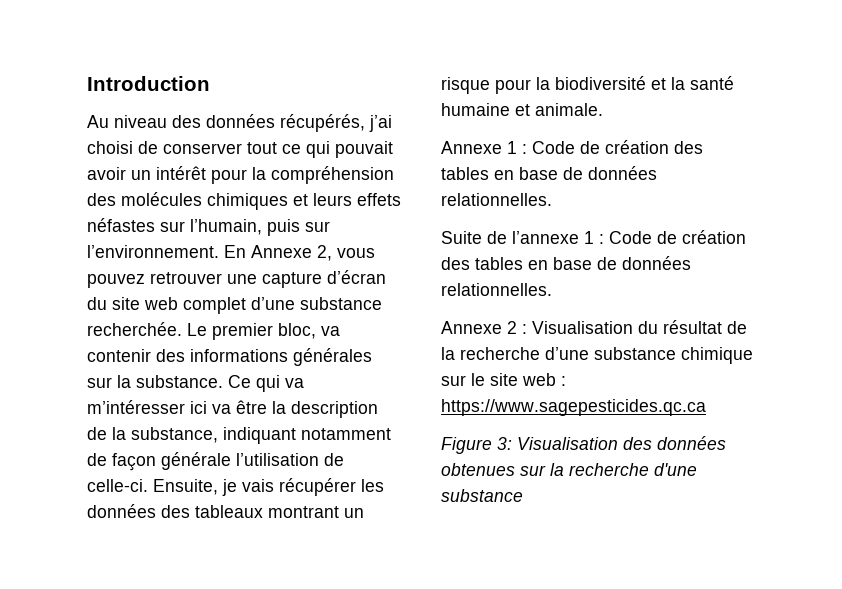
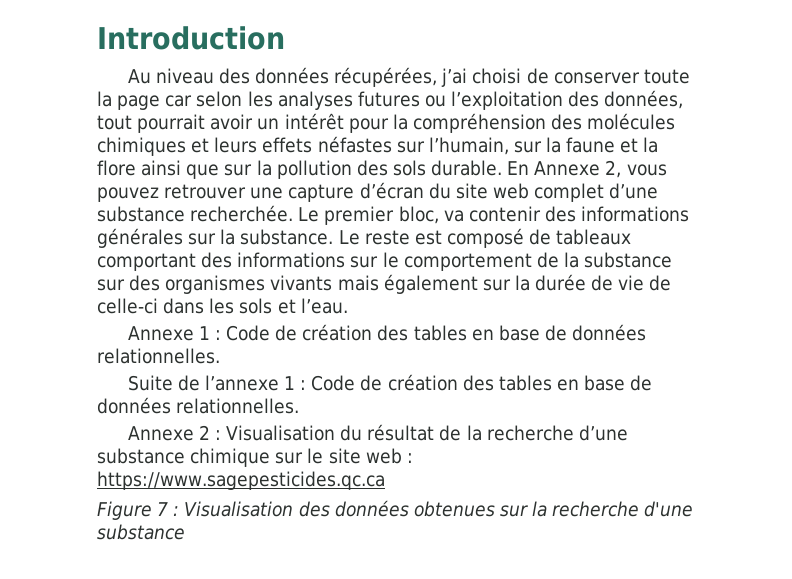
[280,114,365,132] récupérés, -> [334,67,438,87] récupérées,
[247,141,393,158] tout ce qui pouvait -> [643,69,690,84] [97,90,684,110] [97,114,206,133] toute la page car selon les analyses futures ou l’exploitation des données, tout pourrait
[267,219,330,236] [87,245,219,258] puis sur l’environnement. -> [513,137,659,153] [97,160,503,179] sur la faune et la flore ainsi que sur la pollution des sols durable.
[228,375,304,392] [87,400,378,418] [87,427,391,444] [87,452,344,471] [87,478,384,496] [87,504,364,518] [441,76,734,94] [441,103,603,116] Ce qui va m’intéresser ici va être la description de la substance, indiquant notamment de façon générale l’utilisation de celle-ci. Ensuite, je vais récupérer les données des tableaux montrant un risque pour la biodiversité et la santé humaine et animale. -> [338,228,632,248] [97,252,673,271] [97,274,672,294] [97,298,348,314] Le reste est composé de tableaux comportant des informations sur le comportement de la substance sur des organismes vivants mais également sur la durée de vie de celle-ci dans les sols et l’eau.
[497,437,512,450] 3: -> [157,502,180,516] 7 :

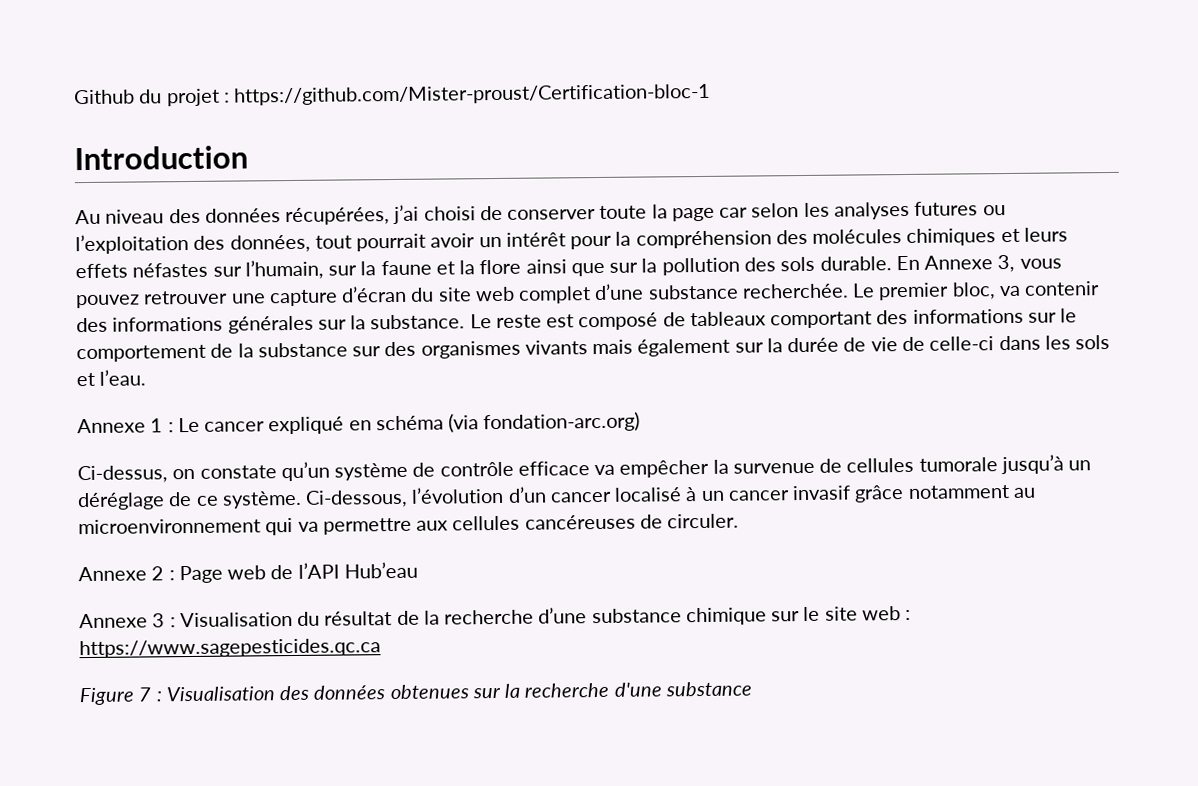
(97, 38) none -> [74,83,712,107] Github du projet : https://github.com/Mister-proust/Certification-bloc-1 //
[605,160,622,178] 2, -> [997,254,1016,273] 3,
[226,324,647,341] [97,348,220,364] [127,374,653,391] [97,397,300,414] [127,425,210,441] Code de création des tables en base de données relationnelles. // Suite de l’annexe 1 : Code de création des tables en base de données relationnelles. // Annexe 2 -> [177,411,641,435] [77,454,1092,484] [77,484,1036,511] [78,513,740,536] [78,561,418,584] [79,613,166,629] Le cancer expliqué en schéma (via fondation-arc.org) // Ci-dessus, on constate qu’un système de contrôle efficace va empêcher la survenue de cellules tumorale jusqu’à un déréglage de ce système. Ci-dessous, l’évolution d’un cancer localisé à un cancer invasif grâce notamment au microenvironnement qui va permettre aux cellules cancéreuses de circuler. // Annexe 2 : Page web de l’API Hub’eau // Annexe 3

